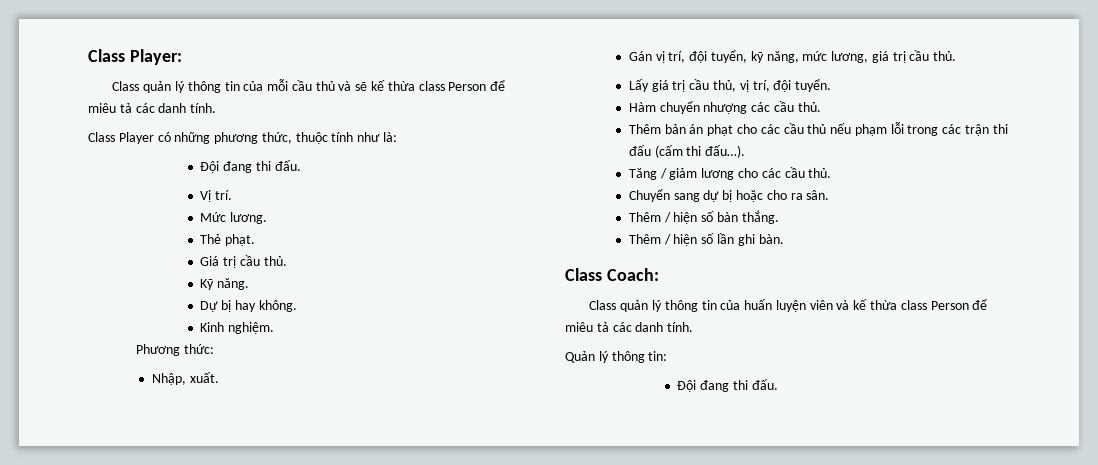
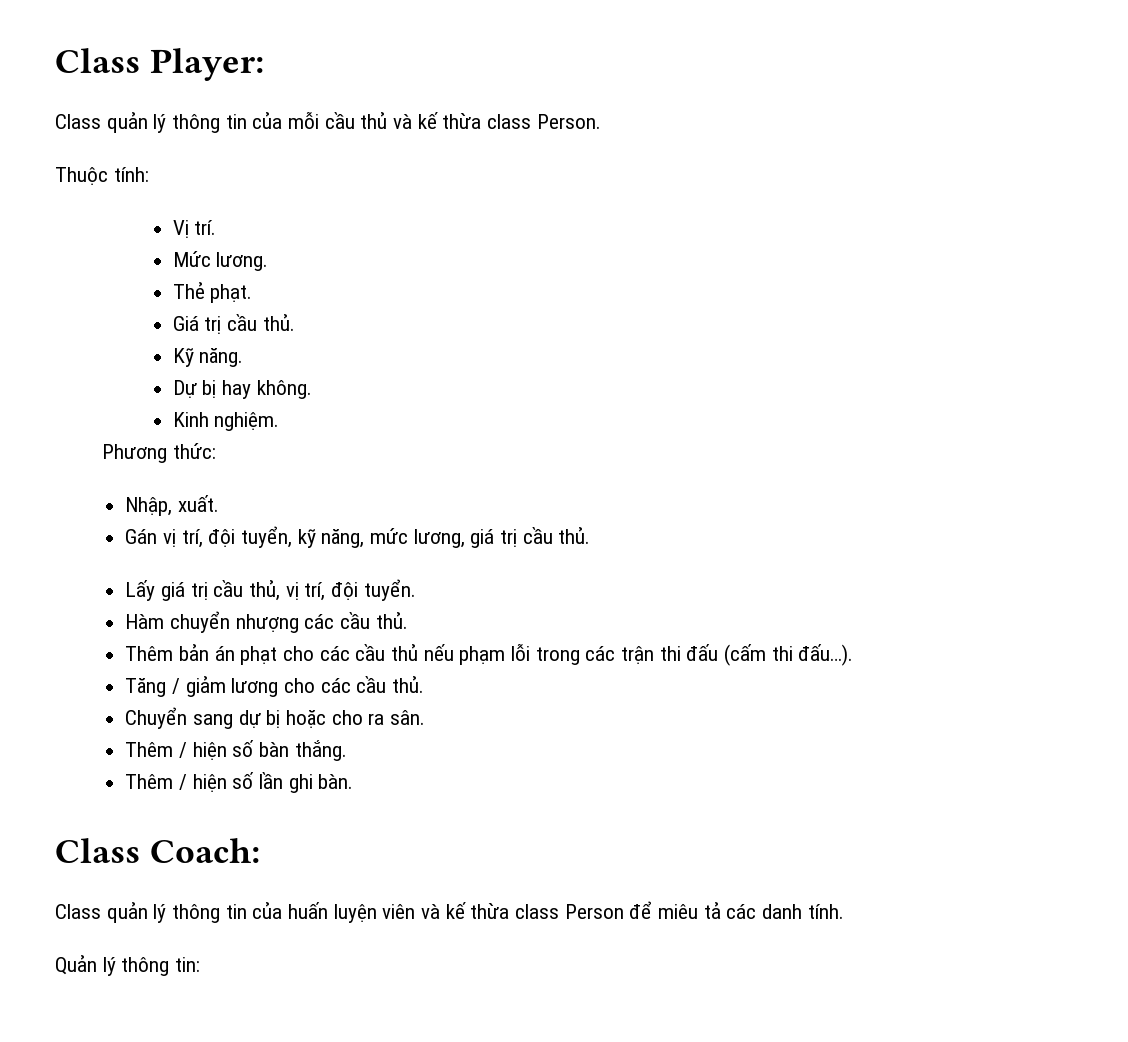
[355,80,506,91] [88,103,217,113] [88,132,398,144] [200,160,301,173] sẽ kế thừa class Person để miêu tả các danh tính. // Class Player có những phương thức, thuộc tính như là: // Đội đang thi đấu. -> [417,112,601,129] [55,167,149,185] kế thừa class Person. // Thuộc tính:
[677,379,778,392] // Đội đang thi đấu. -> (201, 964) none

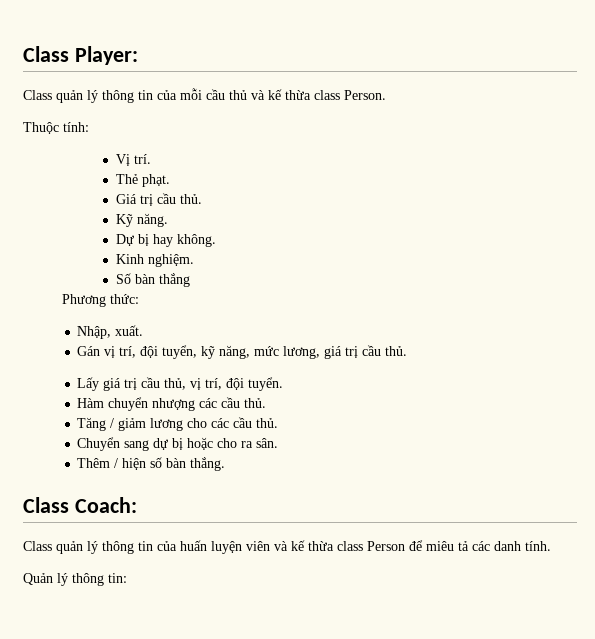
[172,251,269,271] // Mức lương. -> (151, 159) none
(280, 421) none -> [115,273,190,287] // Số bàn thắng
[125,643,854,666] // Thêm bản án phạt cho các cầu thủ nếu phạm lỗi trong các trận thi đấu (cấm thi đấu…). -> (267, 403) none
[125,772,354,793] // Thêm / hiện số lần ghi bàn. -> (226, 464) none

